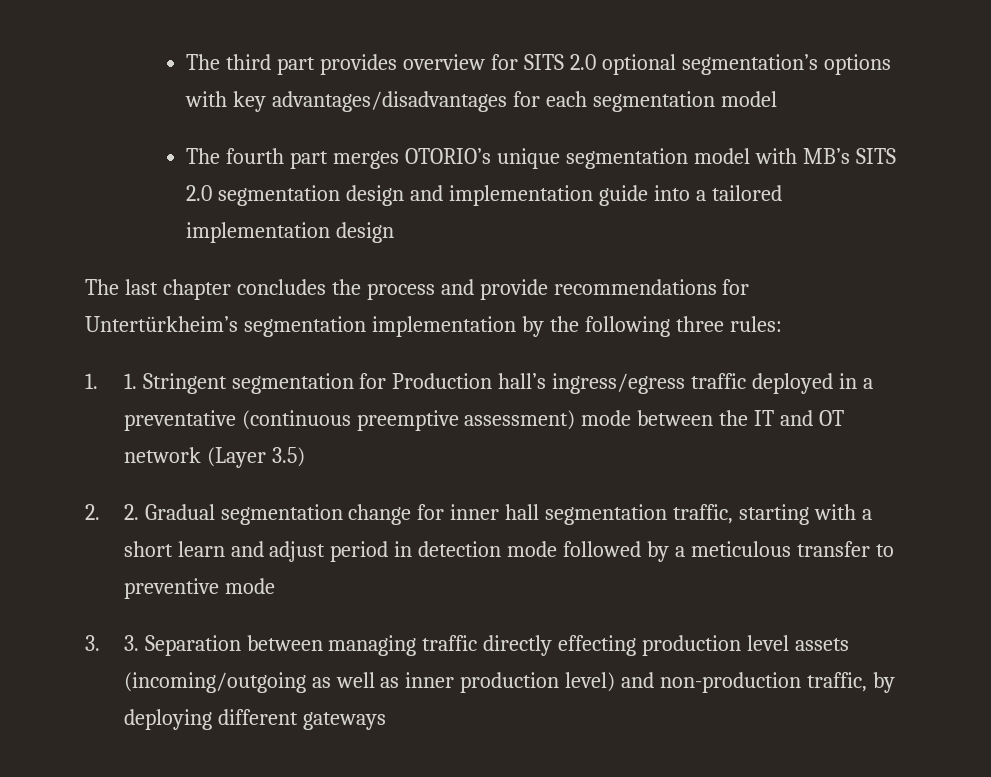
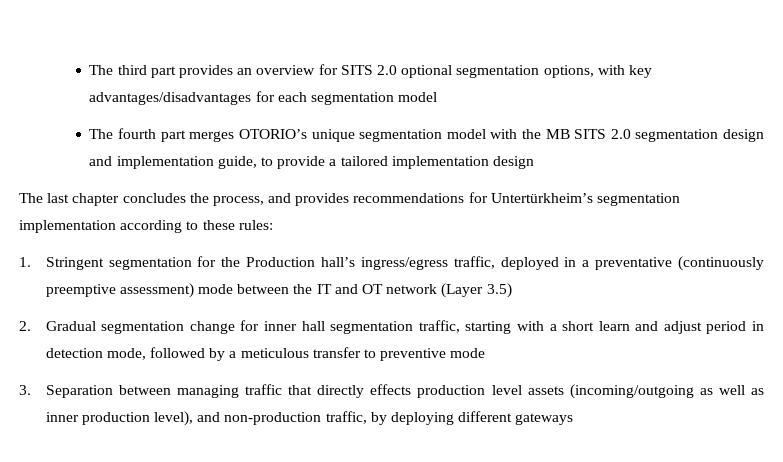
(398, 64) none -> [237,68,253,75] an
[681,54,891,75] segmentation’s options -> [456,65,594,78] segmentation options,
[802,148,850,164] MB’s -> [521,129,570,139] the MB
[599,185,691,206] guide into -> [217,156,326,169] guide, to provide
[366,279,548,300] process and provide -> [212,193,350,206] process, and provides
[521,316,724,337] by the following three -> [120,220,235,233] according to these
[123,373,137,389] 1. -> (31, 262) none
(387, 381) none -> [221,257,241,267] the
[691,373,747,389] traffic -> [453,256,495,269] traffic,
[241,410,351,430] (continuous -> [678,256,765,271] (continuously
[123,504,139,520] 2. -> (31, 326) none
[507,541,558,557] mode -> [106,348,146,360] mode,
[123,635,139,651] 3. -> (31, 390) none
[483,635,637,656] directly effecting -> [288,384,412,398] that directly effects
[565,672,616,692] level) -> [154,411,194,426] level),

